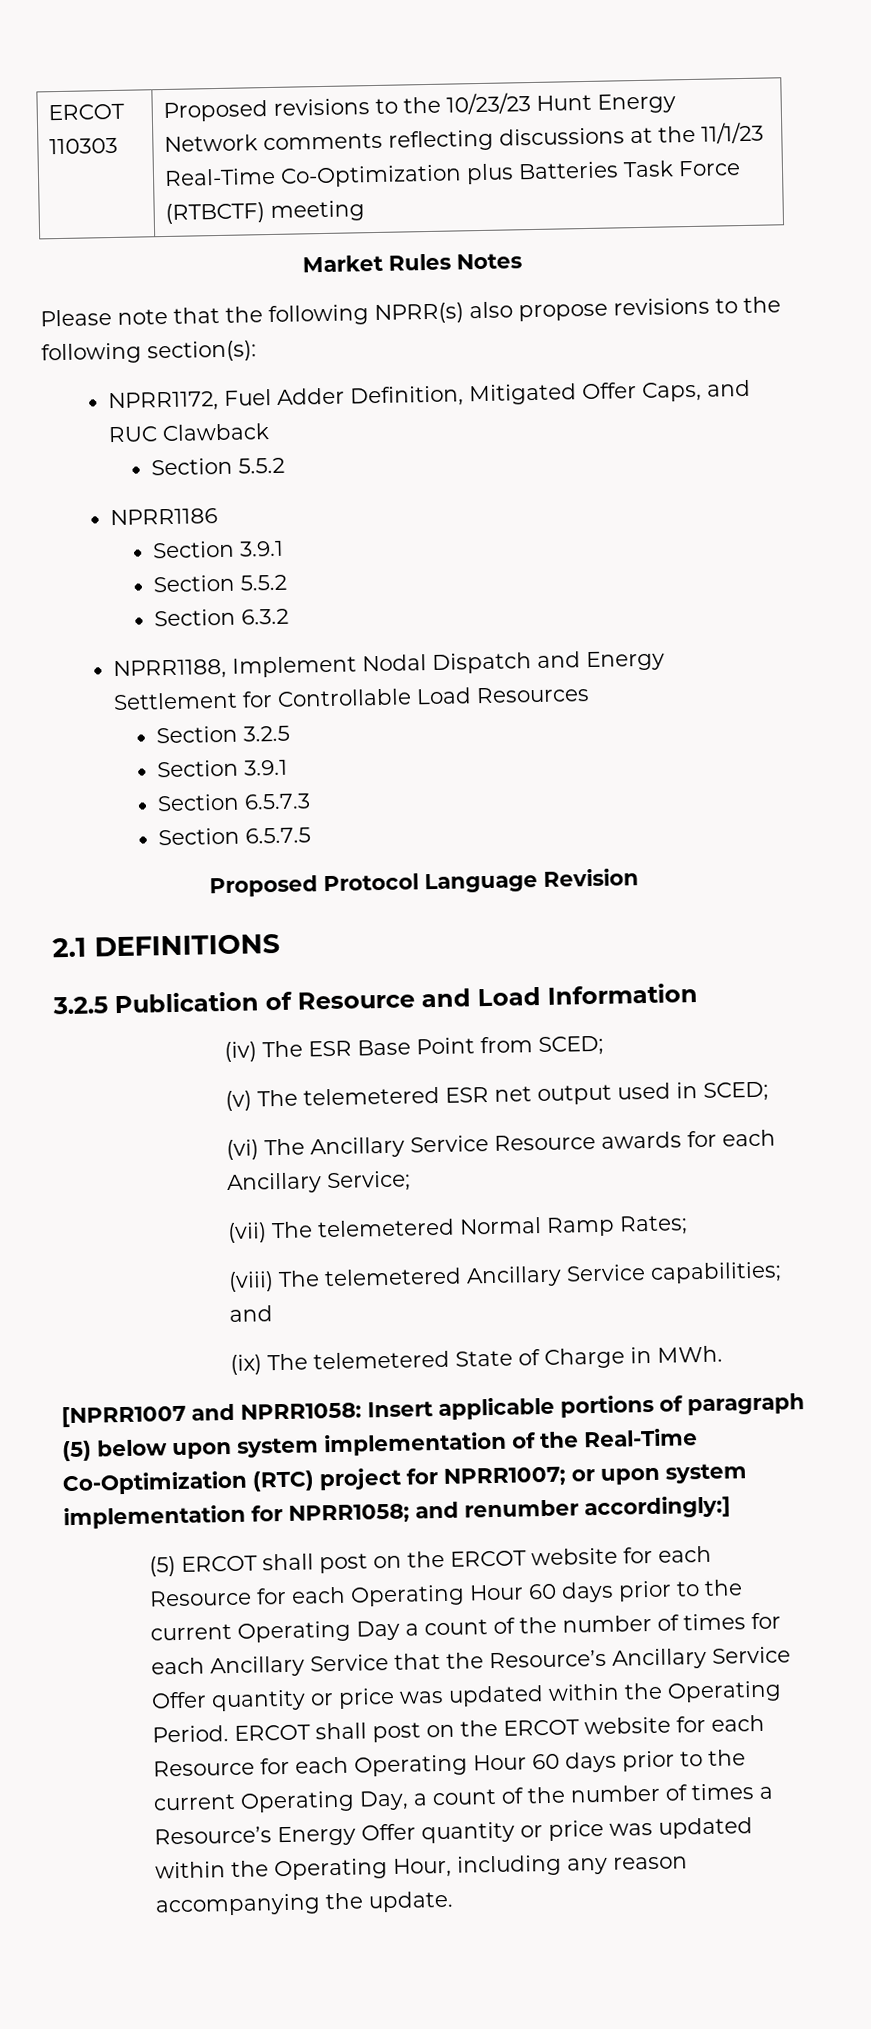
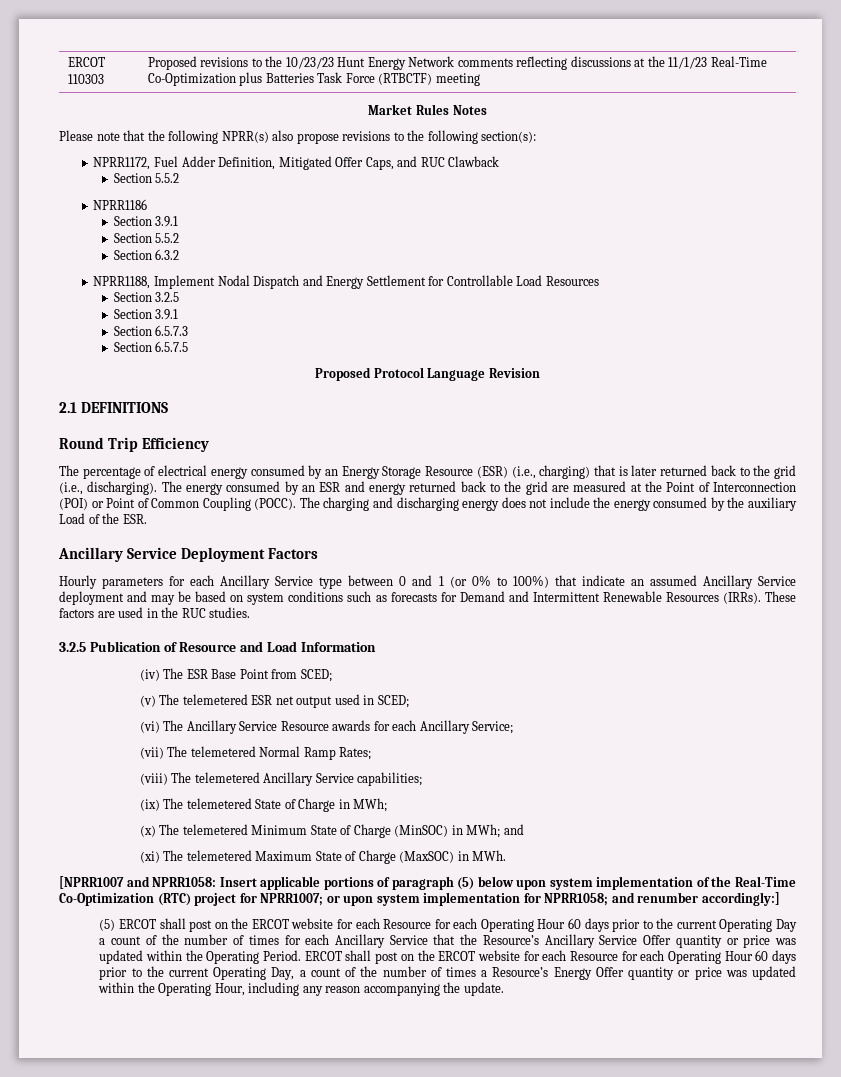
(280, 945) none -> [59,437,210,452] [59,465,796,479] [59,481,796,495] [59,497,797,511] [59,513,147,524] [58,547,319,562] [59,575,796,589] [59,591,796,605] [59,607,251,618] // Round Trip Efficiency // The percentage of electrical energy consumed by an Energy Storage Resource (ESR) (i.e., charging) that is later returned back to the grid (i.e., discharging). The energy consumed by an ESR and energy returned back to the grid are measured at the Point of Interconnection (POI) or Point of Common Coupling (POCC). The charging and discharging energy does not include the energy consumed by the auxiliary Load of the ESR. // Ancillary Service Deployment Factors // Hourly parameters for each Ancillary Service type between 0 and 1 (or 0% to 100%) that indicate an assumed Ancillary Service deployment and may be based on system conditions such as forecasts for Demand and Intermittent Renewable Resources (IRRs). These factors are used in the RUC studies.
[228,1305,273,1322] and -> (423, 779) none
(652, 1355) none -> [353,798,388,812] [139,824,524,838] [139,850,469,864] MWh; // (x) The telemetered Minimum State of Charge (MinSOC) in MWh; and // (xi) The telemetered Maximum State of Charge (MaxSOC) in

